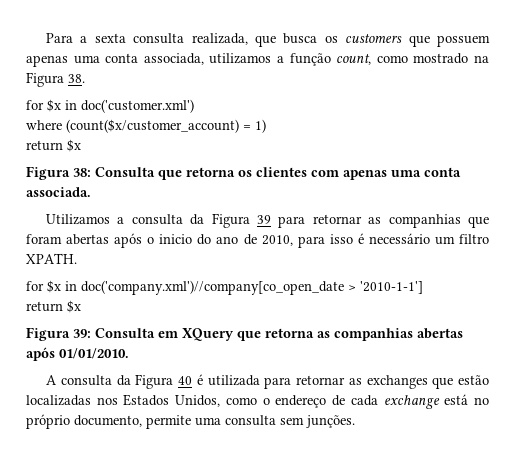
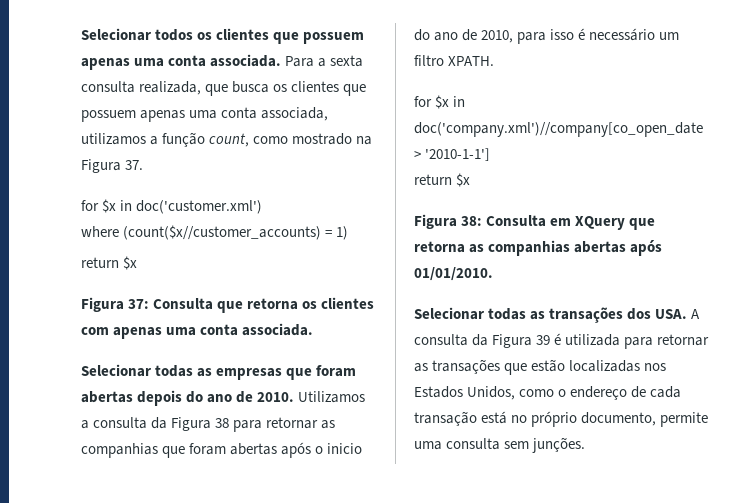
(46, 38) none -> [81,28,365,44] [81,54,282,70] Selecionar todos os clientes que possuem apenas uma conta associada.
[345,34,403,43] customers -> [291,81,340,92] clientes
[68,74,85,83] 38. -> [125,160,144,170] 37.
[66,119,239,133] (count($x/customer_account) -> [123,225,322,240] (count($x//customer_accounts)
[73,168,91,177] 38: -> [128,299,150,309] 37:
(91, 192) none -> [81,364,357,380] [81,390,295,406] Selecionar todas as empresas que foram abertas depois do ano de 2010.
[257,215,272,224] 39 -> [215,418,230,428] 38
[73,329,91,338] 39: -> [461,216,483,226] 38:
(129, 353) none -> [414,307,688,323] Selecionar todas as transações dos USA.
[178,376,193,385] 40 -> [536,335,551,345] 39
[366,375,428,389] exchanges -> [432,359,501,374] transações
[383,395,440,409] exchange -> [414,411,477,426] transação

